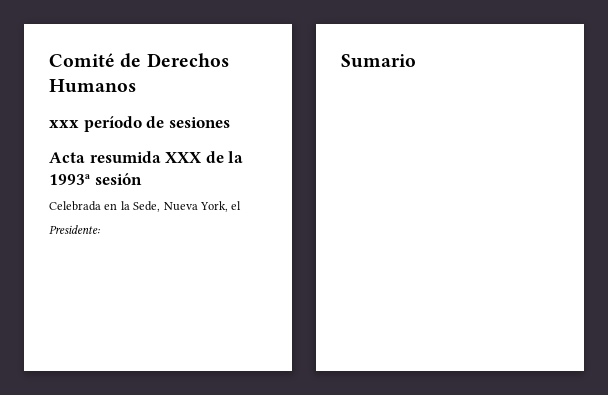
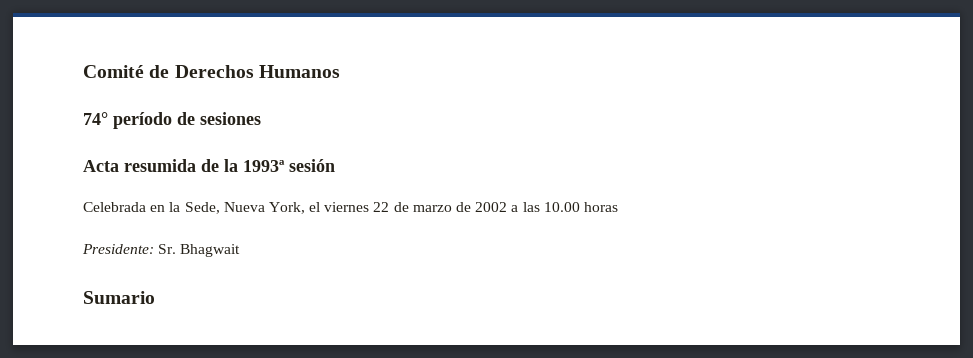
[49,120,79,128] xxx -> [83,112,108,125] 74°
[165,152,203,163] XXX -> (196, 165) none
(242, 205) none -> [324,202,618,212] viernes 22 de marzo de 2002 a las 10.00 horas
(100, 229) none -> [158,244,241,257] Sr. Bhagwait

